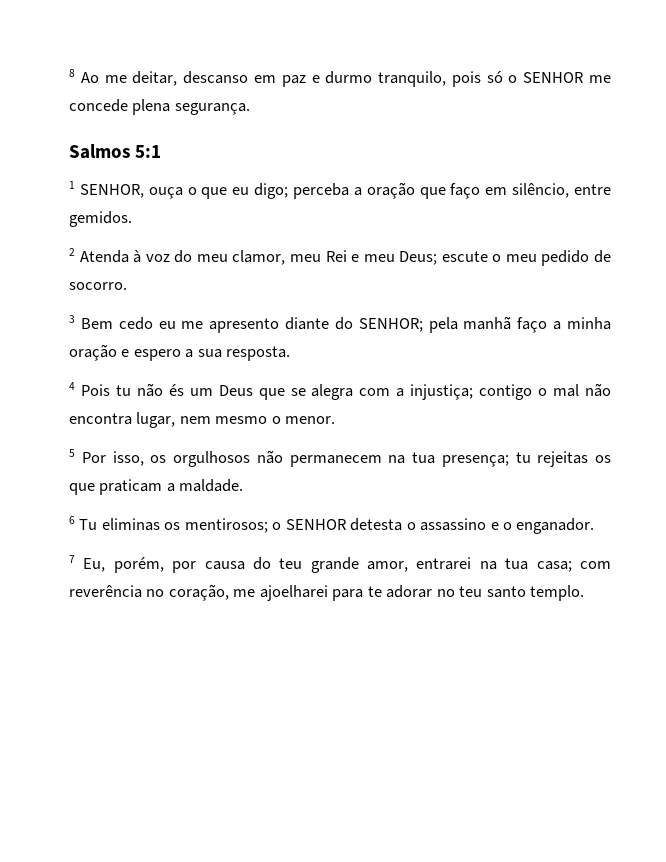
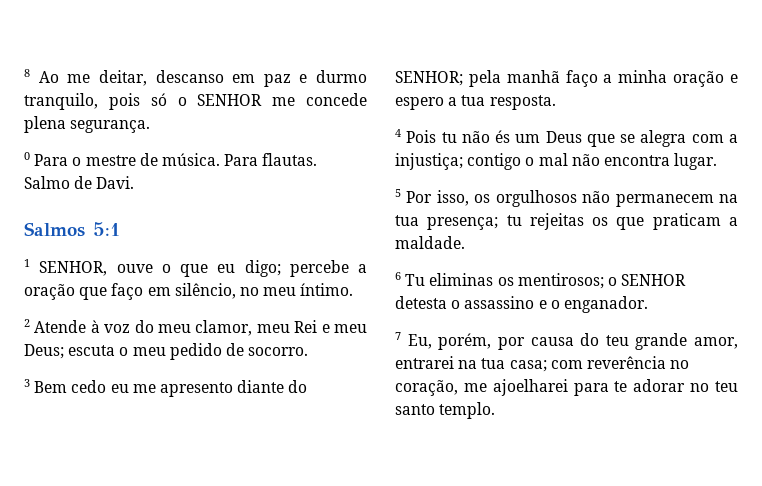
(250, 109) none -> [24,152,318,166] [24,176,135,189] // 0 Para o mestre de música. Para flautas. Salmo de Davi.
[148,187,183,199] ouça -> [116,264,153,273] ouve
[293,183,349,199] perceba -> [289,260,349,277] percebe
[573,184,611,195] [69,211,132,227] entre gemidos. -> [239,283,354,296] no meu íntimo.
[79,250,129,263] Atenda -> [34,320,87,333] Atende
[441,251,488,262] escute -> [68,345,116,356] escuta
[197,349,222,358] sua -> [461,95,486,106] tua
[136,412,336,428] lugar, nem mesmo o menor. -> [674,153,718,170] lugar.

